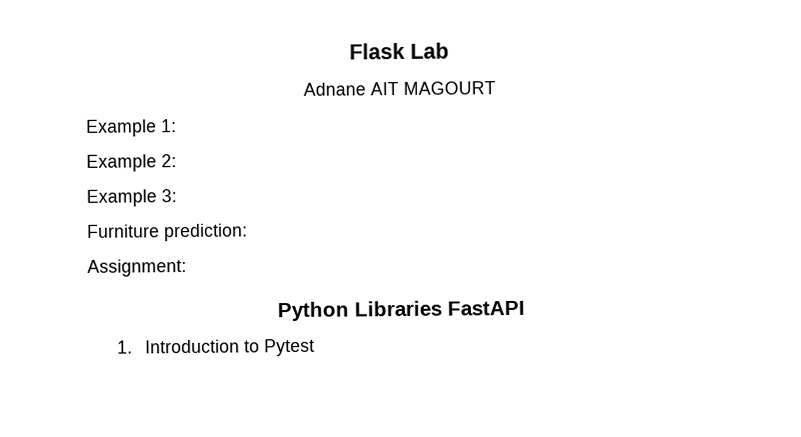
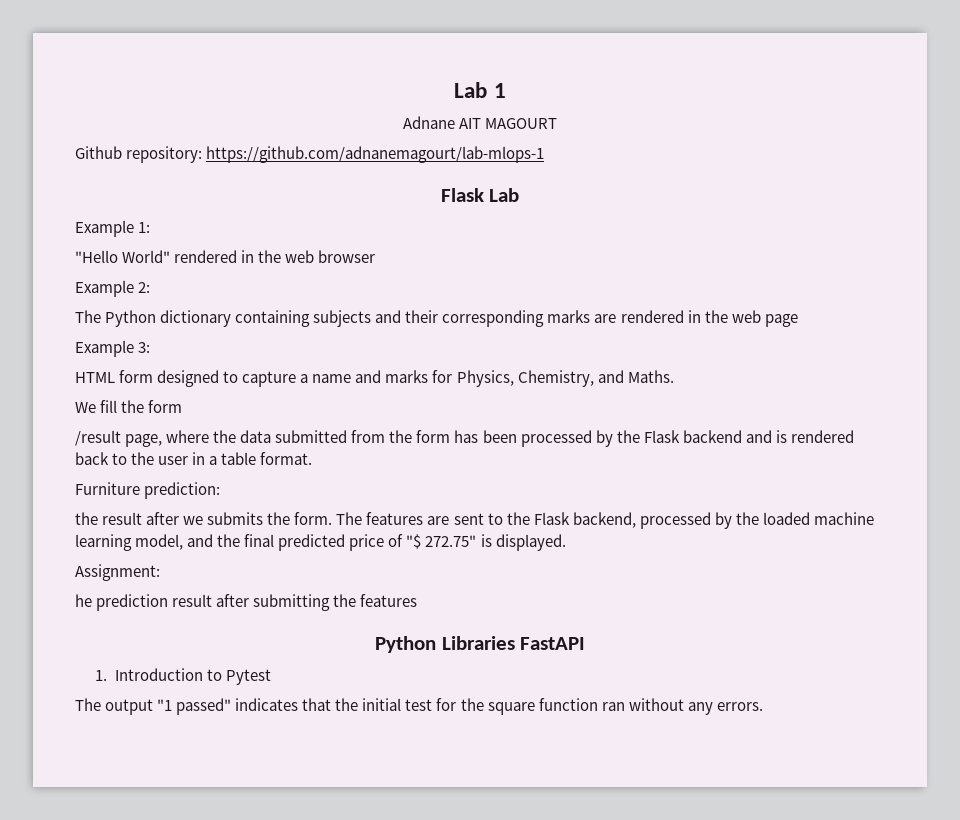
[349,42,449,60] Flask Lab -> [454,82,506,98] Lab 1
[86,119,177,137] [86,154,177,172] [86,189,177,207] [87,223,248,242] [87,258,187,277] Example 1: // Example 2: // Example 3: // Furniture prediction: // Assignment: -> [75,146,545,163] [440,188,520,202] [75,220,151,237] [75,250,376,263] [75,280,151,297] [75,310,798,327] [75,340,151,357] [75,370,674,387] [75,400,183,413] [75,430,854,447] [75,452,313,465] [75,482,221,499] [75,512,874,529] [75,534,566,551] [75,564,160,581] [75,594,418,611] Github repository: https://github.com/adnanemagourt/lab-mlops-1 // Flask Lab // Example 1: // "Hello World" rendered in the web browser // Example 2: // The Python dictionary containing subjects and their corresponding marks are rendered in the web page // Example 3: // HTML form designed to capture a name and marks for Physics, Chemistry, and Maths. // We fill the form // /result page, where the data submitted from the form has been processed by the Flask backend and is rendered back to the user in a table format. // Furniture prediction: // the result after we submits the form. The features are sent to the Flask backend, processed by the loaded machine learning model, and the final predicted price of "$ 272.75" is displayed. // Assignment: // he prediction result after submitting the features
(316, 347) none -> [75,698,763,715] // The output "1 passed" indicates that the initial test for the square function ran without any errors.

